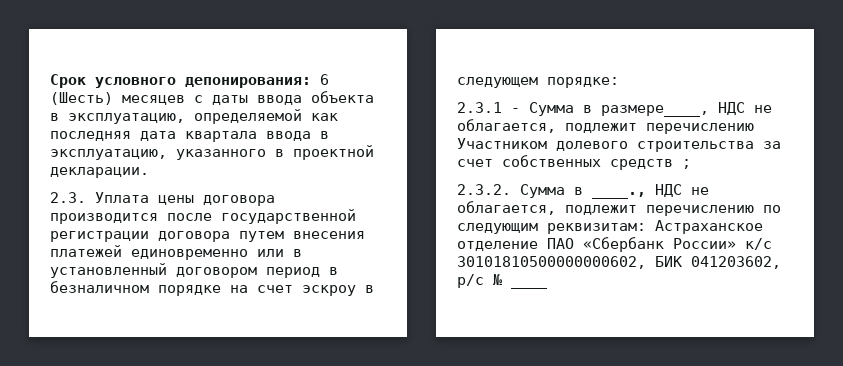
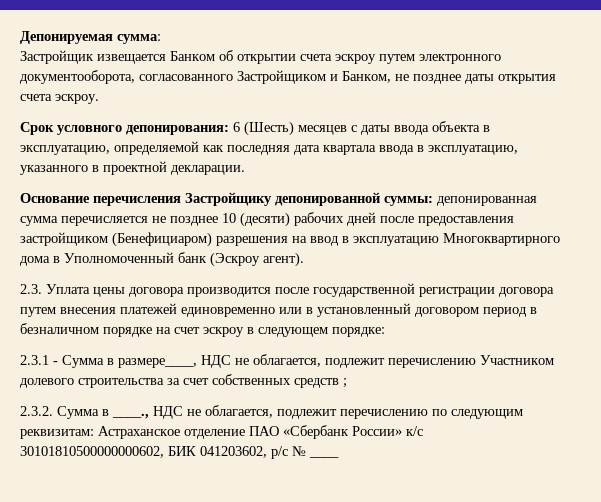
(50, 81) none -> [20,31,161,44] [20,50,501,64] [20,70,556,84] [20,94,99,104] Депонируемая сумма: // Застройщик извещается Банком об открытии счета эскроу путем электронного документооборота, согласованного Застройщиком и Банком, не позднее даты открытия счета эскроу. //
(149, 172) none -> [20,192,537,206] [20,212,514,227] [20,232,560,247] [20,252,304,267] // Основание перечисления Застройщику депонированной суммы: депонированная сумма перечисляется не позднее 10 (десяти) рабочих дней после предоставления застройщиком (Бенефициаром) разрешения на ввод в эксплуатацию Многоквартирного дома в Уполномоченный банк (Эскроу агент).

